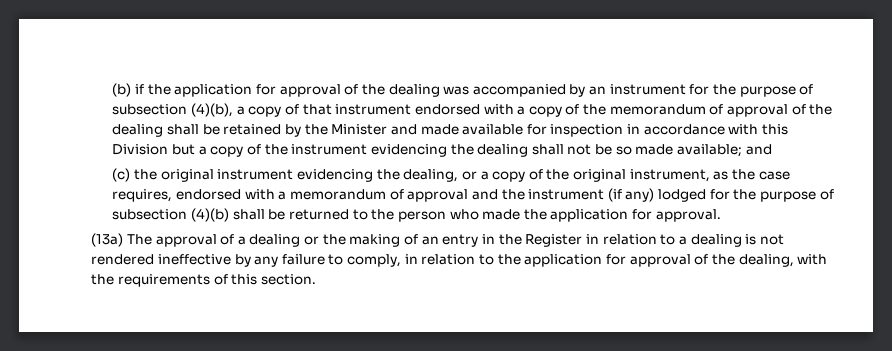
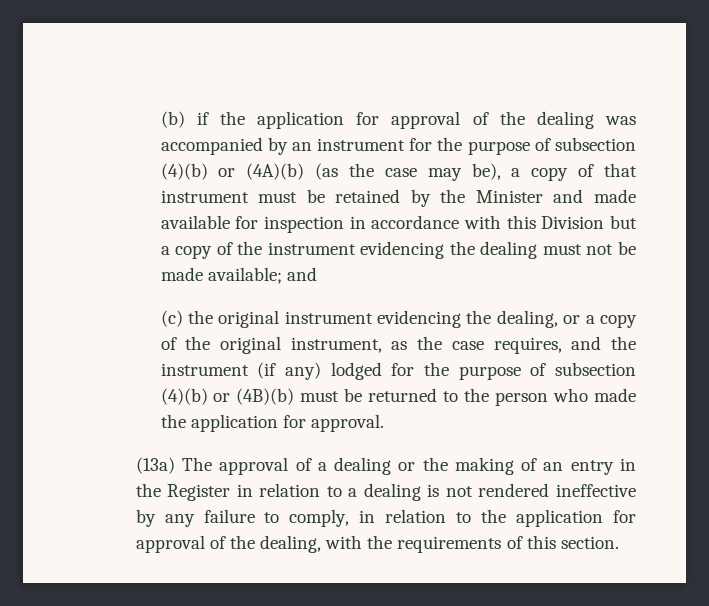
[191,103,234,117] (4)(b), -> [160,163,501,181] (4)(b) or (4A)(b) (as the case may be),
[414,104,833,117] [112,124,200,137] endorsed with a copy of the memorandum of approval of the dealing shall -> [258,192,298,203] must
[531,144,564,155] shall -> [542,244,582,255] must
[615,146,632,155] so -> (636, 248) none
[176,189,469,202] endorsed with a memorandum of approval -> (562, 345) none
[232,209,265,220] shall -> [213,388,340,405] or (4B)(b) must

